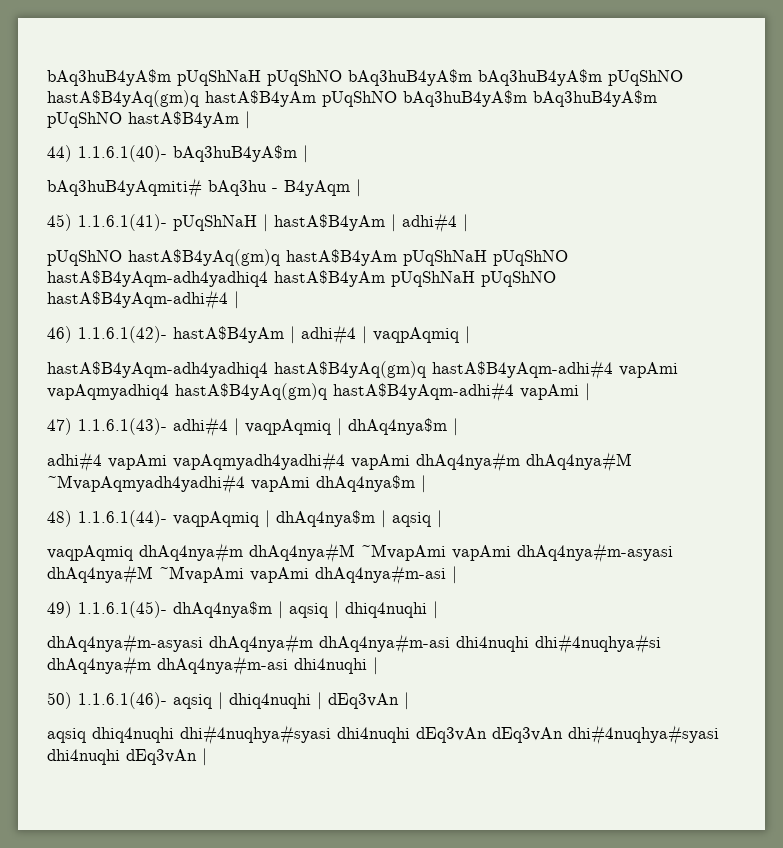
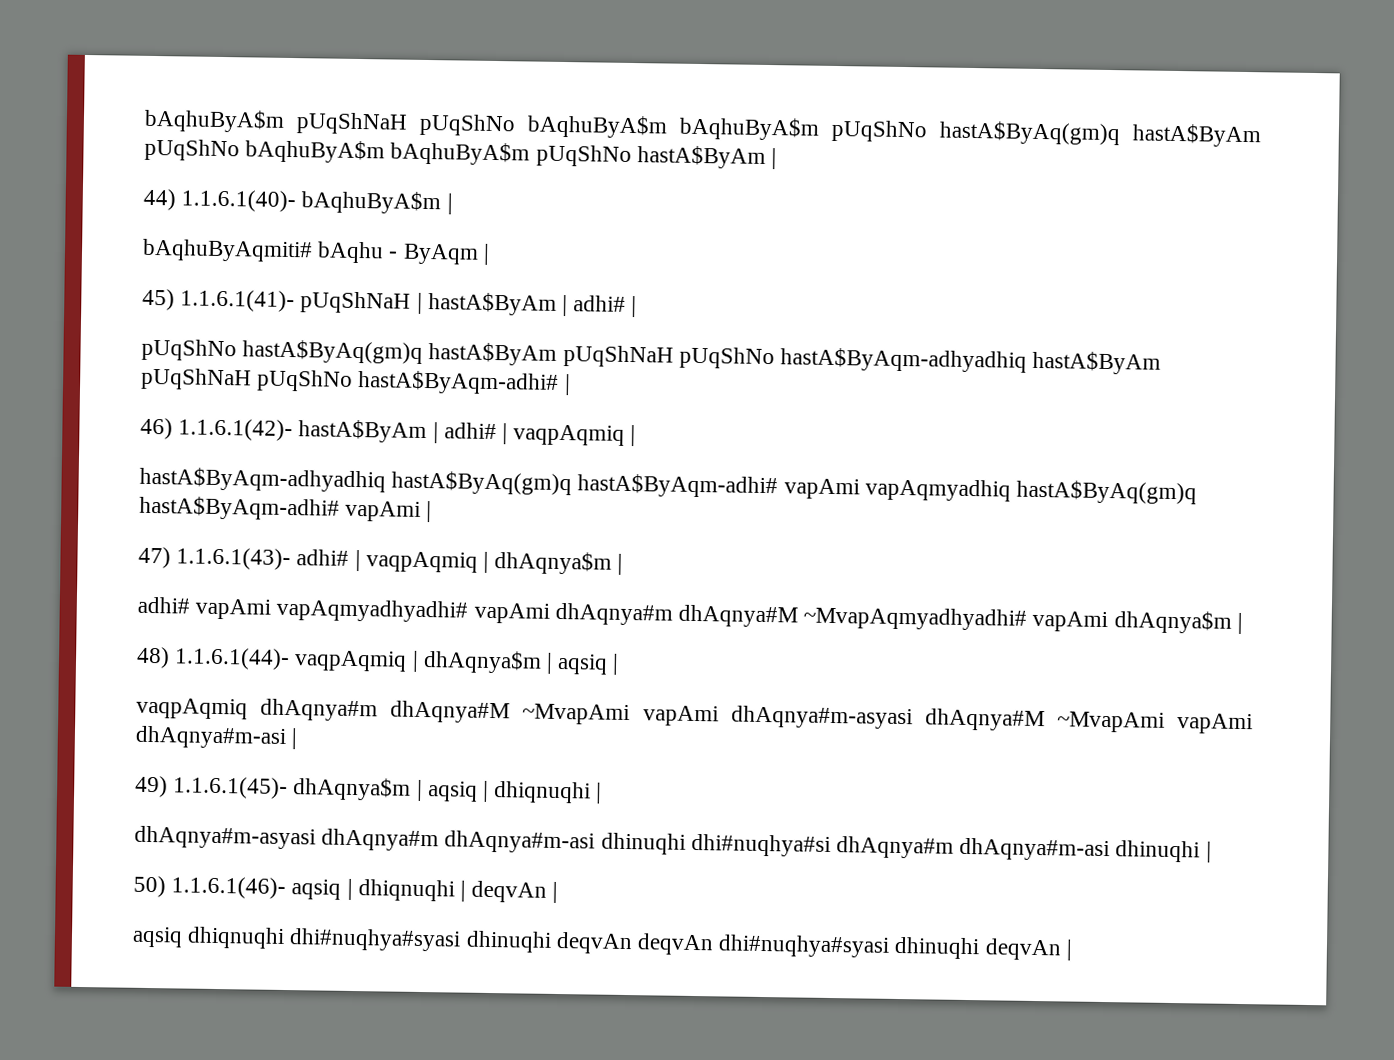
[47,69,683,86] [47,90,657,107] [47,111,239,128] bAq3huB4yA$m pUqShNaH pUqShNO bAq3huB4yA$m bAq3huB4yA$m pUqShNO hastA$B4yAq(gm)q hastA$B4yAm pUqShNO bAq3huB4yA$m bAq3huB4yA$m pUqShNO hastA$B4yAm -> [144,108,1261,148] [144,138,766,169] bAqhuByA$m pUqShNaH pUqShNo bAqhuByA$m bAqhuByA$m pUqShNo hastA$ByAq(gm)q hastA$ByAm pUqShNo bAqhuByA$m bAqhuByA$m pUqShNo hastA$ByAm
[173,145,308,163] [47,178,350,198] bAq3huB4yA$m | // bAq3huB4yAqmiti# bAq3hu - B4yAqm -> [301,190,453,215] [142,238,479,265] bAqhuByA$m | // bAqhuByAqmiti# bAqhu - ByAqm
[274,213,468,233] [47,249,568,266] [47,270,556,287] [47,290,228,310] hastA$B4yAm | adhi#4 | // pUqShNO hastA$B4yAq(gm)q hastA$B4yAm pUqShNaH pUqShNO hastA$B4yAqm-adh4yadhiq4 hastA$B4yAm pUqShNaH pUqShNO hastA$B4yAqm-adhi#4 -> [427,292,638,318] [141,338,1162,375] [141,367,560,395] hastA$ByAm | adhi# | // pUqShNo hastA$ByAq(gm)q hastA$ByAm pUqShNaH pUqShNo hastA$ByAqm-adhyadhiq hastA$ByAm pUqShNaH pUqShNo hastA$ByAqm-adhi#
[173,325,356,345] hastA$B4yAm | adhi#4 -> [298,419,497,444] hastA$ByAm | adhi#
[47,360,678,380] [47,382,514,402] hastA$B4yAqm-adh4yadhiq4 hastA$B4yAq(gm)q hastA$B4yAqm-adhi#4 vapAmi vapAqmyadhiq4 hastA$B4yAq(gm)q hastA$B4yAqm-adhi#4 -> [139,466,1198,505] [139,495,340,521] hastA$ByAqm-adhyadhiq hastA$ByAq(gm)q hastA$ByAqm-adhi# vapAmi vapAqmyadhiq hastA$ByAq(gm)q hastA$ByAqm-adhi#
[173,417,458,437] [47,452,632,472] [47,474,415,494] adhi#4 | vaqpAqmiq | dhAq4nya$m | // adhi#4 vapAmi vapAqmyadh4yadhi#4 vapAmi dhAq4nya#m dhAq4nya#M ~MvapAqmyadh4yadhi#4 vapAmi dhAq4nya$m -> [296,549,624,575] [137,596,1232,634] adhi# | vaqpAqmiq | dhAqnya$m | // adhi# vapAmi vapAqmyadhyadhi# vapAmi dhAqnya#m dhAqnya#M ~MvapAqmyadhyadhi# vapAmi dhAqnya$m
[276,510,375,527] dhAq4nya$m -> [422,649,542,674] dhAqnya$m
[139,543,673,563] [47,565,446,585] dhAq4nya#m dhAq4nya#M ~MvapAmi vapAmi dhAq4nya#m-asyasi dhAq4nya#M ~MvapAmi vapAmi dhAq4nya#m-asi -> [260,698,1253,735] [135,725,287,749] dhAqnya#m dhAqnya#M ~MvapAmi vapAmi dhAqnya#m-asyasi dhAqnya#M ~MvapAmi vapAmi dhAqnya#m-asi
[173,601,438,619] [47,634,661,654] [47,656,367,676] dhAq4nya$m | aqsiq | dhiq4nuqhi | // dhAq4nya#m-asyasi dhAq4nya#m dhAq4nya#m-asi dhi4nuqhi dhi#4nuqhya#si dhAq4nya#m dhAq4nya#m-asi dhi4nuqhi -> [293,777,603,804] [134,825,1201,863] dhAqnya$m | aqsiq | dhiqnuqhi | // dhAqnya#m-asyasi dhAqnya#m dhAqnya#m-asi dhinuqhi dhi#nuqhya#si dhAqnya#m dhAqnya#m-asi dhinuqhi
[229,692,399,710] dhiq4nuqhi | dEq3vAn -> [357,879,548,903] dhiqnuqhi | deqvAn
[92,725,719,745] [47,749,197,765] dhiq4nuqhi dhi#4nuqhya#syasi dhi4nuqhi dEq3vAn dEq3vAn dhi#4nuqhya#syasi dhi4nuqhi dEq3vAn -> [187,926,1062,961] dhiqnuqhi dhi#nuqhya#syasi dhinuqhi deqvAn deqvAn dhi#nuqhya#syasi dhinuqhi deqvAn

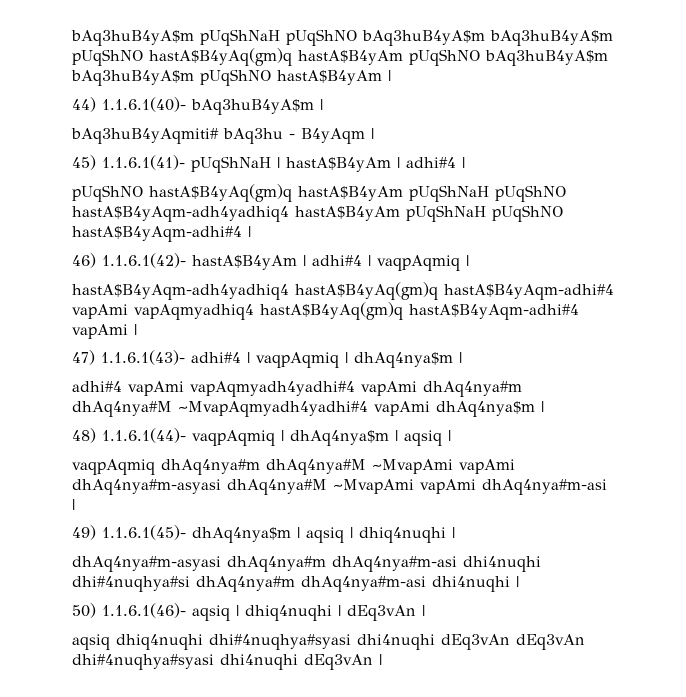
[144,108,1261,148] [144,138,766,169] bAqhuByA$m pUqShNaH pUqShNo bAqhuByA$m bAqhuByA$m pUqShNo hastA$ByAq(gm)q hastA$ByAm pUqShNo bAqhuByA$m bAqhuByA$m pUqShNo hastA$ByAm -> [71,29,613,46] [72,48,608,66] [71,69,382,86] bAq3huB4yA$m pUqShNaH pUqShNO bAq3huB4yA$m bAq3huB4yA$m pUqShNO hastA$B4yAq(gm)q hastA$B4yAm pUqShNO bAq3huB4yA$m bAq3huB4yA$m pUqShNO hastA$B4yAm
[301,190,453,215] [142,238,479,265] bAqhuByA$m | // bAqhuByAqmiti# bAqhu - ByAqm -> [191,99,323,115] [71,128,365,144] bAq3huB4yA$m | // bAq3huB4yAqmiti# bAq3hu - B4yAqm
[427,292,638,318] [141,338,1162,375] [141,367,560,395] hastA$ByAm | adhi# | // pUqShNo hastA$ByAq(gm)q hastA$ByAm pUqShNaH pUqShNo hastA$ByAqm-adhyadhiq hastA$ByAm pUqShNaH pUqShNo hastA$ByAqm-adhi# -> [286,157,465,172] [72,184,566,202] [72,205,563,222] [72,226,242,242] hastA$B4yAm | adhi#4 | // pUqShNO hastA$B4yAq(gm)q hastA$B4yAm pUqShNaH pUqShNO hastA$B4yAqm-adh4yadhiq4 hastA$B4yAm pUqShNaH pUqShNO hastA$B4yAqm-adhi#4
[298,419,497,444] hastA$ByAm | adhi# -> [192,255,362,270] hastA$B4yAm | adhi#4
[139,466,1198,505] [139,495,340,521] hastA$ByAqm-adhyadhiq hastA$ByAq(gm)q hastA$ByAqm-adhi# vapAmi vapAqmyadhiq hastA$ByAq(gm)q hastA$ByAqm-adhi# -> [72,282,614,300] [72,302,579,320] hastA$B4yAqm-adh4yadhiq4 hastA$B4yAq(gm)q hastA$B4yAqm-adhi#4 vapAmi vapAqmyadhiq4 hastA$B4yAq(gm)q hastA$B4yAqm-adhi#4
[296,549,624,575] [137,596,1232,634] adhi# | vaqpAqmiq | dhAqnya$m | // adhi# vapAmi vapAqmyadhyadhi# vapAmi dhAqnya#m dhAqnya#M ~MvapAqmyadhyadhi# vapAmi dhAqnya$m -> [191,352,462,368] [72,381,522,397] [72,401,535,417] adhi#4 | vaqpAqmiq | dhAq4nya$m | // adhi#4 vapAmi vapAqmyadh4yadhi#4 vapAmi dhAq4nya#m dhAq4nya#M ~MvapAqmyadh4yadhi#4 vapAmi dhAq4nya$m
[422,649,542,674] dhAqnya$m -> [290,430,389,446] dhAq4nya$m
[260,698,1253,735] [135,725,287,749] dhAqnya#m dhAqnya#M ~MvapAmi vapAmi dhAqnya#m-asyasi dhAqnya#M ~MvapAmi vapAmi dhAqnya#m-asi -> [161,459,515,475] [72,479,607,495] dhAq4nya#m dhAq4nya#M ~MvapAmi vapAmi dhAq4nya#m-asyasi dhAq4nya#M ~MvapAmi vapAmi dhAq4nya#m-asi
[293,777,603,804] [134,825,1201,863] dhAqnya$m | aqsiq | dhiqnuqhi | // dhAqnya#m-asyasi dhAqnya#m dhAqnya#m-asi dhinuqhi dhi#nuqhya#si dhAqnya#m dhAqnya#m-asi dhinuqhi -> [192,527,455,543] [72,556,541,572] [72,576,510,592] dhAq4nya$m | aqsiq | dhiq4nuqhi | // dhAq4nya#m-asyasi dhAq4nya#m dhAq4nya#m-asi dhi4nuqhi dhi#4nuqhya#si dhAq4nya#m dhAq4nya#m-asi dhi4nuqhi
[357,879,548,903] dhiqnuqhi | deqvAn -> [245,605,416,621] dhiq4nuqhi | dEq3vAn
[187,926,1062,961] dhiqnuqhi dhi#nuqhya#syasi dhinuqhi deqvAn deqvAn dhi#nuqhya#syasi dhinuqhi deqvAn -> [116,634,585,650] [72,654,373,670] dhiq4nuqhi dhi#4nuqhya#syasi dhi4nuqhi dEq3vAn dEq3vAn dhi#4nuqhya#syasi dhi4nuqhi dEq3vAn

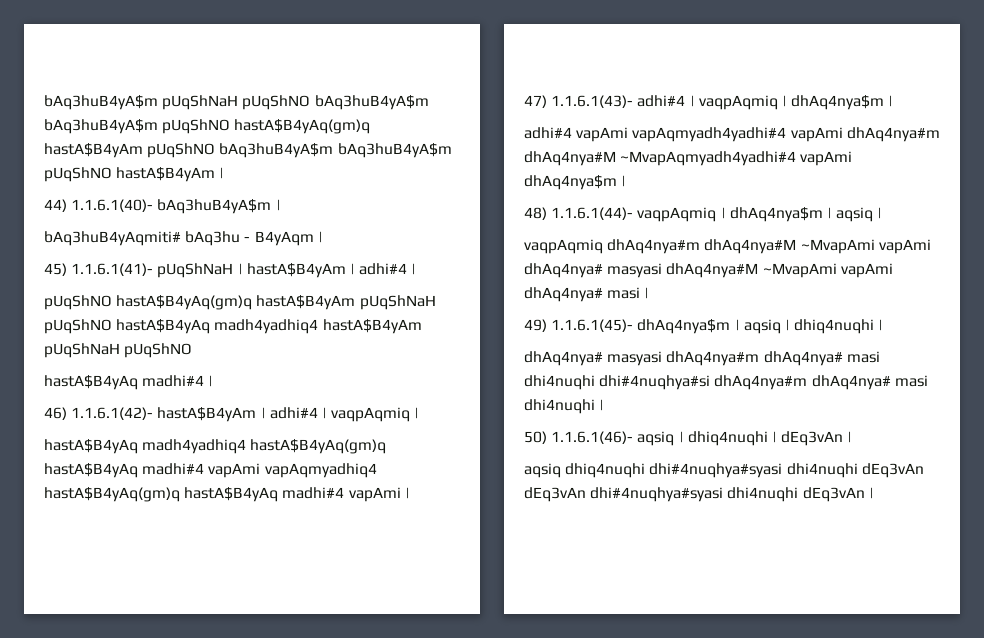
[72,205,563,222] [72,226,242,242] hastA$B4yAqm-adh4yadhiq4 hastA$B4yAm pUqShNaH pUqShNO hastA$B4yAqm-adhi#4 -> [116,319,422,334] [44,343,193,358] [44,375,205,390] hastA$B4yAq madh4yadhiq4 hastA$B4yAm pUqShNaH pUqShNO // hastA$B4yAq madhi#4
[72,282,614,300] hastA$B4yAqm-adh4yadhiq4 hastA$B4yAq(gm)q hastA$B4yAqm-adhi#4 -> [44,439,387,454] [44,463,205,478] hastA$B4yAq madh4yadhiq4 hastA$B4yAq(gm)q hastA$B4yAq madhi#4
[409,304,579,320] hastA$B4yAqm-adhi#4 -> [184,487,345,502] hastA$B4yAq madhi#4
[72,479,607,495] dhAq4nya#m-asyasi dhAq4nya#M ~MvapAmi vapAmi dhAq4nya#m-asi -> [524,263,893,278] [524,287,641,302] dhAq4nya# masyasi dhAq4nya#M ~MvapAmi vapAmi dhAq4nya# masi
[72,556,457,572] dhAq4nya#m-asyasi dhAq4nya#m dhAq4nya#m-asi -> [524,351,880,366] dhAq4nya# masyasi dhAq4nya#m dhAq4nya# masi
[301,576,426,592] dhAq4nya#m-asi -> [811,375,928,390] dhAq4nya# masi

